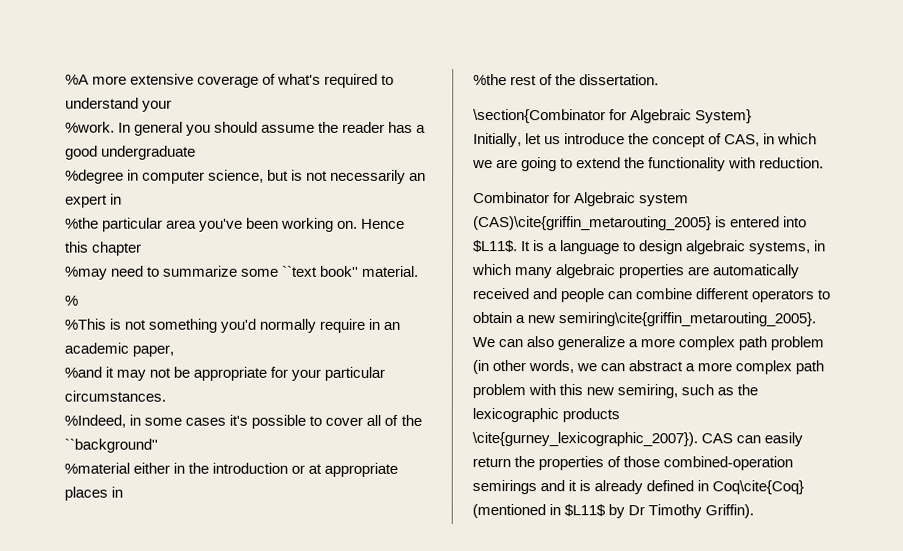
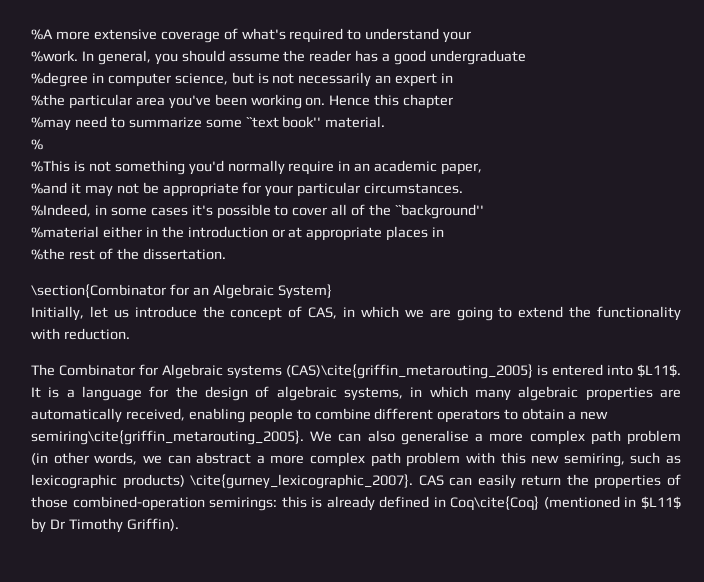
[134,121,184,136] general -> [97,50,151,65] general,
(628, 115) none -> [192,287,209,296] an
(825, 163) none -> [31,364,55,376] The
[639,193,690,207] system -> [227,365,282,379] systems
[623,240,684,255] to design -> [149,386,270,401] for the design of
[472,288,633,303] received and people can -> [125,408,311,423] received, enabling people to
[557,336,626,351] generalize -> [400,430,469,445] generalise
[737,384,759,396] [472,408,621,423] [472,432,698,447] the lexicographic products \cite{gurney_lexicographic_2007}). -> [31,474,414,489] lexicographic products) \cite{gurney_lexicographic_2007}.
[472,480,578,495] semirings and it -> [209,496,307,511] semirings: this

